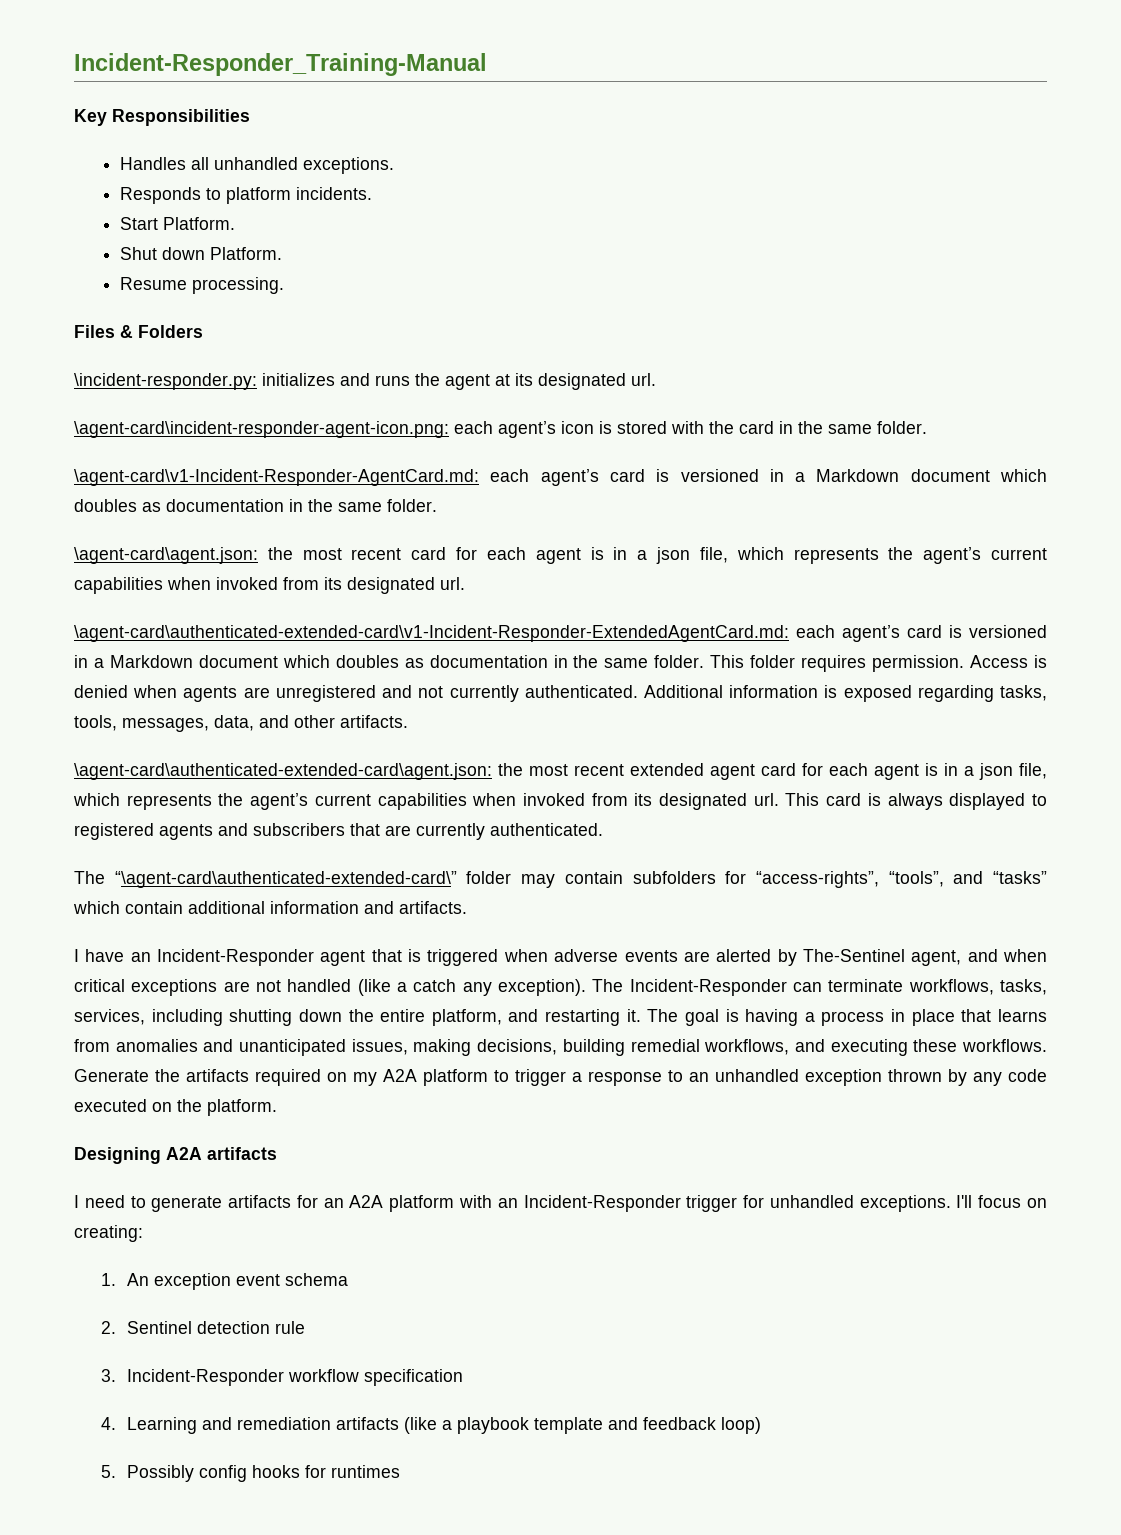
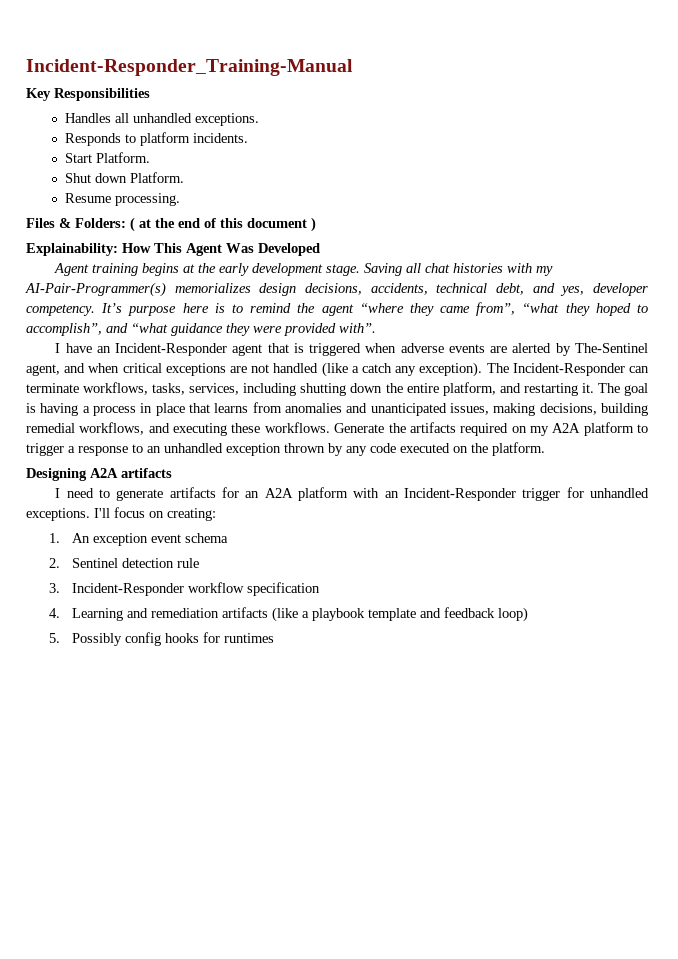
[138,325,203,338] [74,373,656,390] [74,421,927,438] [74,469,1047,486] [74,499,437,512] [74,547,1048,564] [74,577,465,594] [74,625,1047,642] [74,655,1048,672] [74,685,1047,702] [74,715,408,732] [74,763,1047,780] [73,793,1048,810] [74,823,603,840] [74,871,1048,888] [73,901,467,914] Folders // \incident-responder.py: initializes and runs the agent at its designated url. // \agent-card\incident-responder-agent-icon.png: each agent’s icon is stored with the card in the same folder. // \agent-card\v1-Incident-Responder-AgentCard.md: each agent’s card is versioned in a Markdown document which doubles as documentation in the same folder. // \agent-card\agent.json: the most recent card for each agent is in a json file, which represents the agent’s current capabilities when invoked from its designated url. // \agent-card\authenticated-extended-card\v1-Incident-Responder-ExtendedAgentCard.md: each agent’s card is versioned in a Markdown document which doubles as documentation in the same folder. This folder requires permission. Access is denied when agents are unregistered and not currently authenticated. Additional information is exposed regarding tasks, tools, messages, data, and other artifacts. // \agent-card\authenticated-extended-card\agent.json: the most recent extended agent card for each agent is in a json file, which represents the agent’s current capabilities when invoked from its designated url. This card is always displayed to registered agents and subscribers that are currently authenticated. // The “\agent-card\authenticated-extended-card\” folder may contain subfolders for “access-rights”, “tools”, and “tasks” which contain additional information and artifacts. -> [75,217,316,232] [26,243,320,256] [54,263,554,276] [25,282,648,297] [26,302,648,316] [26,323,376,336] Folders: ( at the end of this document ) // Explainability: How This Agent Was Developed // Agent training begins at the early development stage. Saving all chat histories with my AI-Pair-Programmer(s) memorializes design decisions, accidents, technical debt, and yes, developer competency. It’s purpose here is to remind the agent “where they came from”, “what they hoped to accomplish”, and “what guidance they were provided with”.

